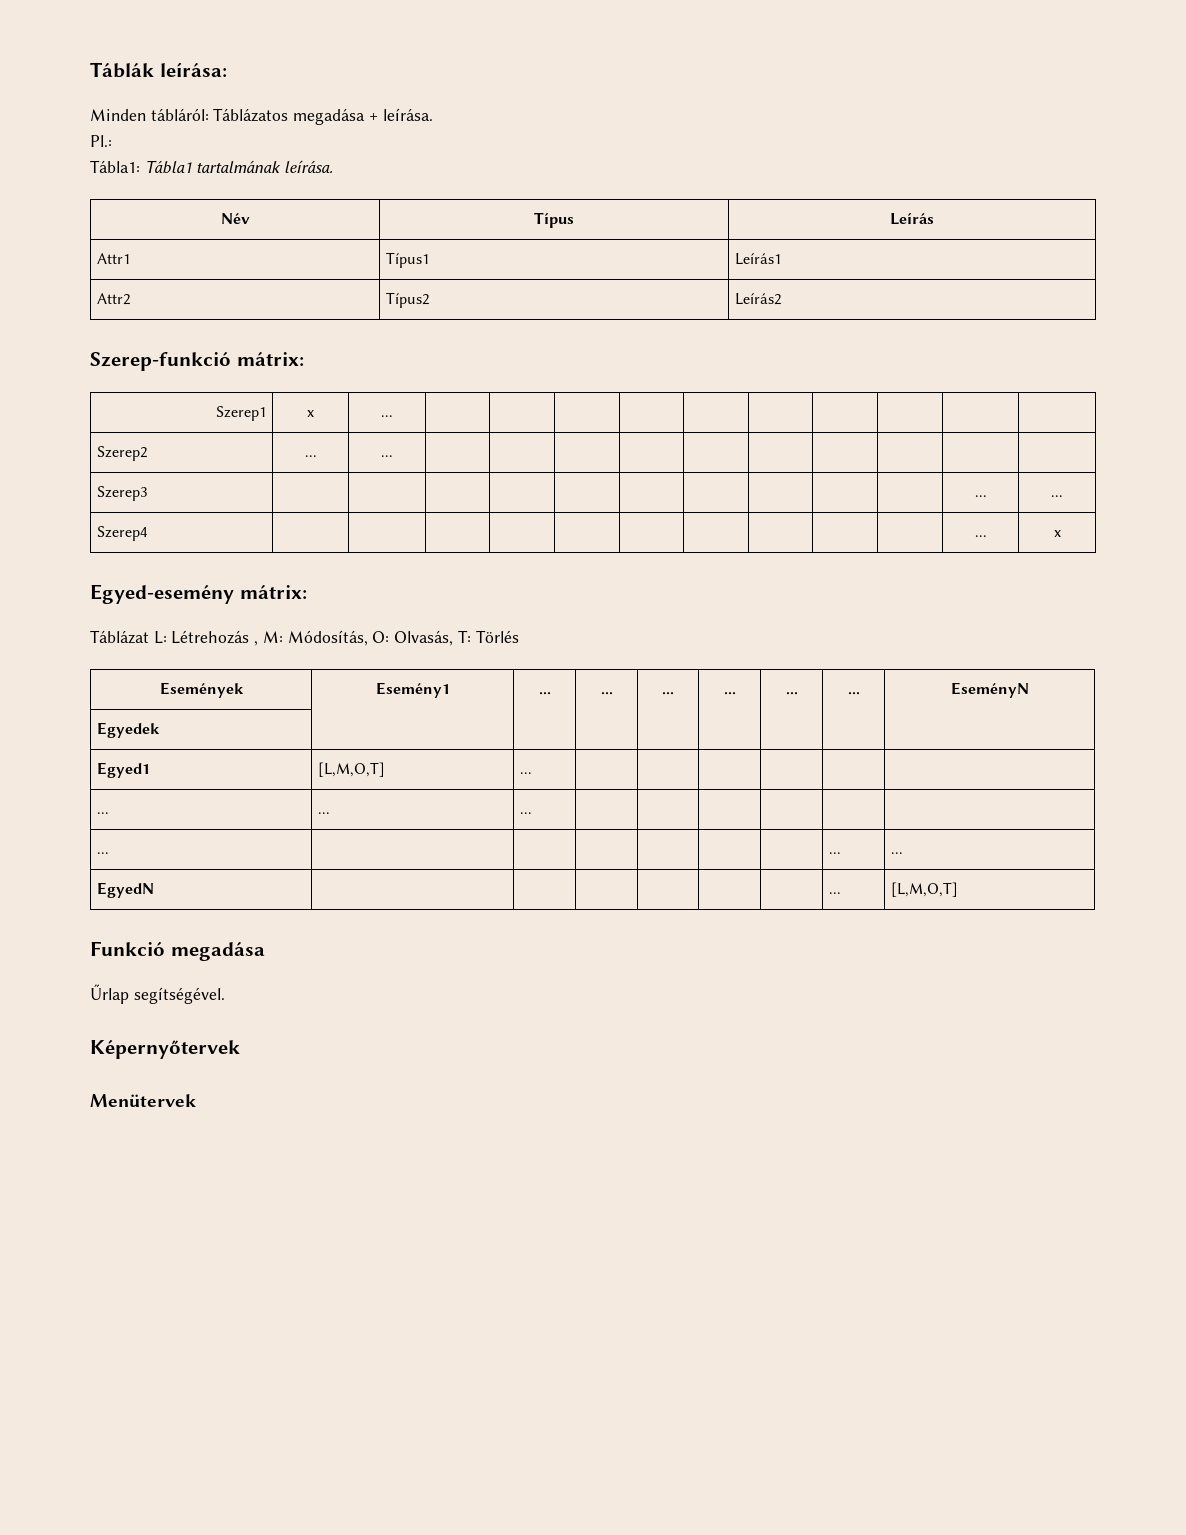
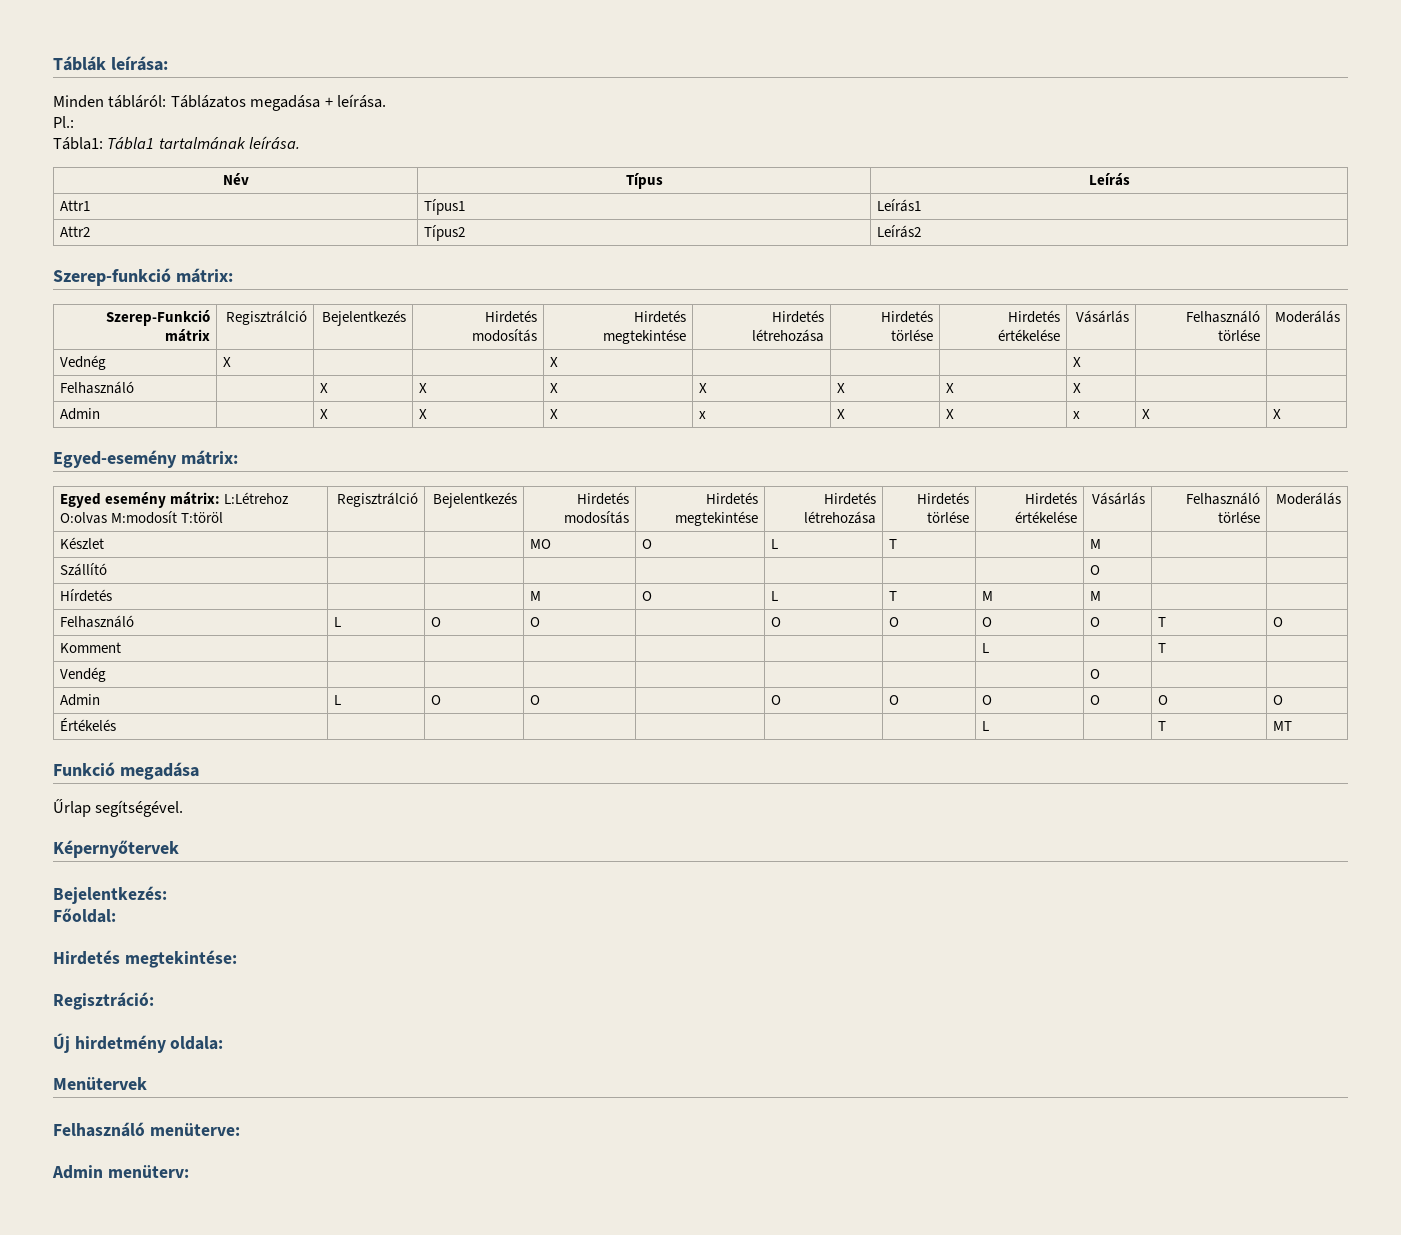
[215,406,266,421] [307,410,314,417] [381,415,393,417] [97,446,148,461] [304,455,317,457] [381,455,393,457] [97,486,148,501] [974,495,987,497] [1051,495,1063,497] [97,526,149,541] [974,535,987,537] [1053,530,1061,537] [90,584,307,604] [90,630,519,646] [159,682,244,698] [375,682,450,698] [538,692,551,695] [600,692,613,695] [662,692,674,695] [723,692,736,695] [785,692,798,695] [847,692,860,695] [950,682,1029,698] [97,722,161,738] [97,762,151,778] [318,762,386,777] [520,772,533,774] [97,812,110,814] [318,812,331,814] [520,812,533,814] [97,852,110,854] [829,852,842,854] [891,852,904,854] [97,882,155,898] [829,892,842,894] [891,882,959,897] Szerep1 | x | ... | | | | | | | | | | // Szerep2 | ... | ... | | | | | | | | | | // Szerep3 | | | | | | | | | | | ... | ... // Szerep4 | | | | | | | | | | | ... | x // Egyed-esemény mátrix: // Táblázat L: Létrehozás , M: Módosítás, O: Olvasás, T: Törlés // Események | Esemény1 | ... | ... | ... | ... | ... | ... | EseményN // Egyedek | | | | | | | | // Egyed1 | [L,M,O,T] | ... | | | | | | // ... | ... | ... | | | | | | // ... | | | | | | | ... | ... // EgyedN | | | | | | | ... | [L,M,O,T] -> [105,310,210,326] [164,329,210,342] [225,310,307,325] [321,310,406,326] [484,310,537,323] [471,329,537,342] [633,310,686,323] [602,329,686,344] [771,310,824,323] [751,329,824,342] [880,310,933,323] [890,329,933,341] [1007,310,1060,323] [997,329,1060,341] [1075,310,1129,323] [1185,310,1260,323] [1217,329,1260,341] [1274,310,1340,323] [60,355,107,370] [223,357,232,367] [550,357,559,367] [1073,357,1082,367] [60,381,135,394] [320,383,329,393] [419,383,428,393] [550,383,559,393] [699,383,708,393] [837,383,846,393] [946,383,955,393] [1073,383,1082,393] [60,408,101,420] [320,409,329,419] [419,409,428,419] [550,409,559,419] [699,411,707,419] [837,409,846,419] [946,409,955,419] [1073,411,1081,419] [1142,409,1151,419] [1273,409,1282,419] [53,450,238,468] [60,492,289,508] [60,511,224,524] [336,492,418,507] [432,492,517,508] [576,492,629,505] [563,511,629,524] [705,492,758,505] [674,511,758,526] [823,492,876,505] [803,511,876,524] [916,492,969,505] [926,511,969,523] [1024,492,1077,505] [1014,511,1077,523] [1091,492,1145,505] [1185,492,1260,505] [1217,511,1260,523] [1275,492,1341,505] [60,537,105,549] [530,539,552,549] [642,539,653,549] [771,539,779,549] [889,539,898,549] [1090,539,1102,549] [60,563,108,576] [1090,565,1101,575] [60,589,113,602] [530,591,542,601] [642,591,653,601] [771,591,779,601] [889,591,898,601] [982,591,994,601] [1090,591,1102,601] [60,615,135,628] [334,617,342,627] [431,617,442,627] [530,617,541,627] [771,617,782,627] [889,617,900,627] [982,617,993,627] [1090,617,1101,627] [1158,617,1167,627] [1273,617,1284,627] [60,642,122,653] [982,643,990,653] [1158,643,1167,653] [60,667,107,682] [1090,669,1101,679] [60,694,101,706] [334,695,342,705] [431,695,442,705] [530,695,541,705] [771,695,782,705] [889,695,900,705] [982,695,993,705] [1090,695,1101,705] [1158,695,1169,705] [1273,695,1284,705] [60,718,117,731] [982,721,990,731] [1158,721,1167,731] [1273,721,1293,731] Szerep-Funkció mátrix | Regisztrálció | Bejelentkezés | Hirdetés modosítás | Hirdetés megtekintése | Hirdetés létrehozása | Hirdetés törlése | Hirdetés értékelése | Vásárlás | Felhasználó törlése | Moderálás // Vednég | X | | | X | | | | X | | // Felhasználó | | X | X | X | X | X | X | X | | // Admin | | X | X | X | x | X | X | x | X | X // Egyed-esemény mátrix: // Egyed esemény mátrix: L:Létrehoz O:olvas M:modosít T:töröl | Regisztrálció | Bejelentkezés | Hirdetés modosítás | Hirdetés megtekintése | Hirdetés létrehozása | Hirdetés törlése | Hirdetés értékelése | Vásárlás | Felhasználó törlése | Moderálás // Készlet | | | MO | O | L | T | | M | | // Szállító | | | | | | | | O | | // Hírdetés | | | M | O | L | T | M | M | | // Felhasználó | L | O | O | | O | O | O | O | T | O // Komment | | | | | | | L | | T | // Vendég | | | | | | | | O | | // Admin | L | O | O | | O | O | O | O | O | O // Értékelés | | | | | | | L | | T | MT
[90,1094,196,1107] Menütervek -> [53,886,167,904] [53,908,116,923] [53,950,237,968] [53,992,154,1010] [53,1033,224,1053] [53,1077,147,1090] [53,1122,240,1137] [52,1165,189,1179] Bejelentkezés: // Főoldal: // Hirdetés megtekintése: // Regisztráció: // Új hirdetmény oldala: // Menütervek // Felhasználó menüterve: // Admin menüterv:

